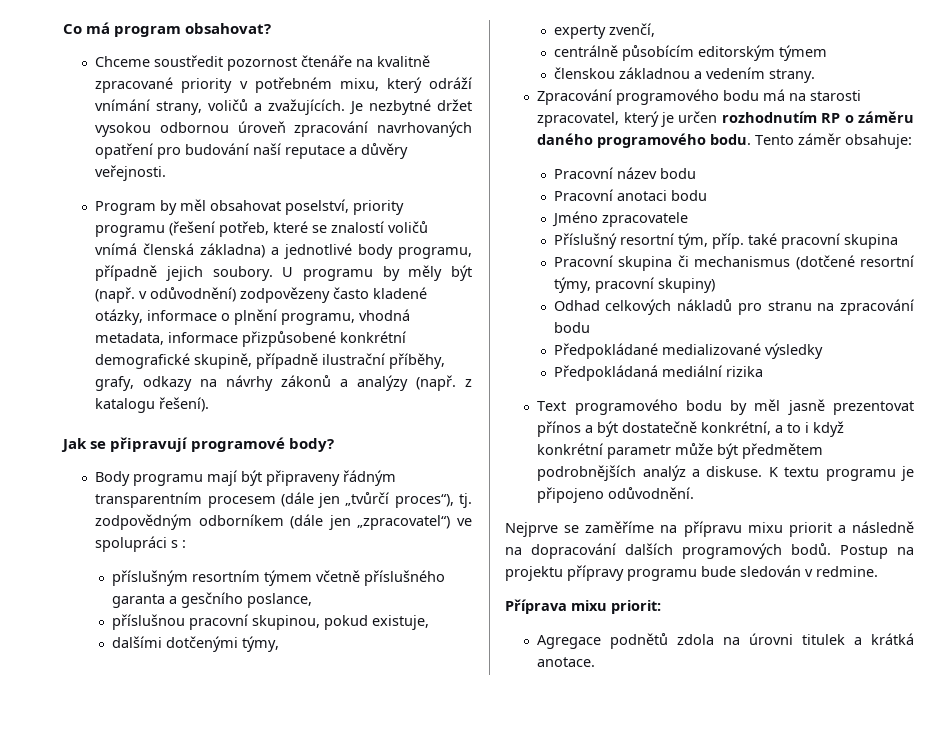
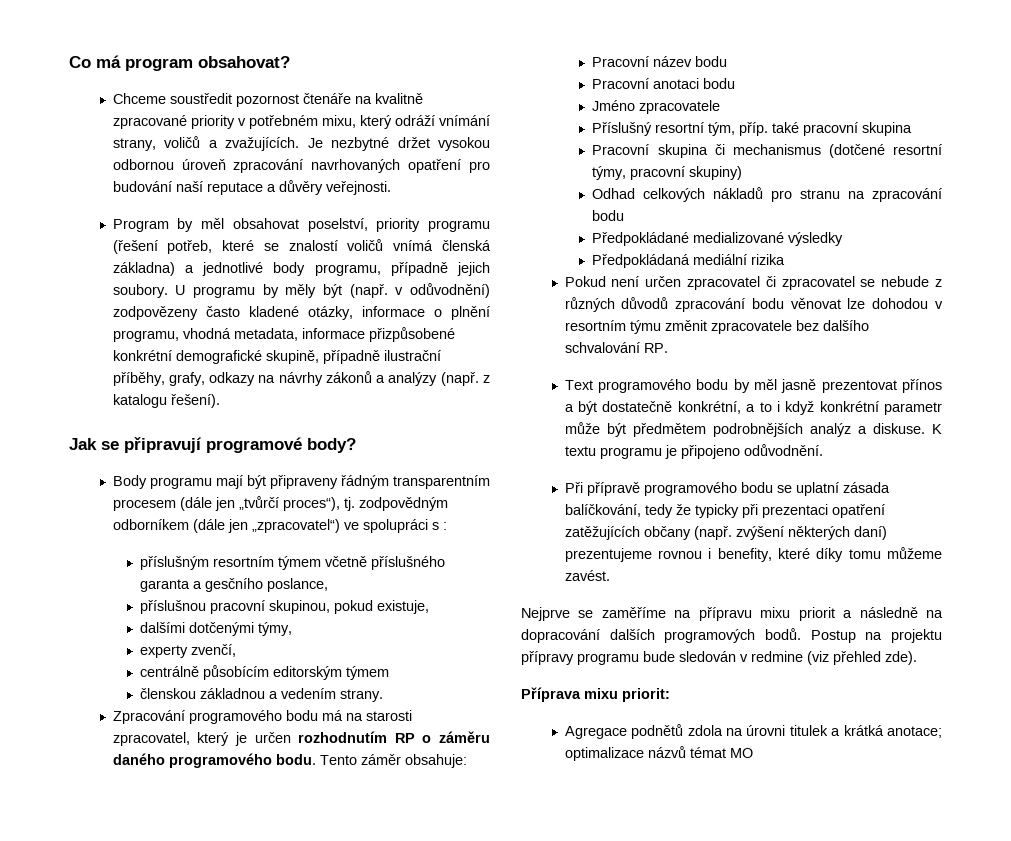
(763, 371) none -> [564,276,942,290] [564,297,943,312] [564,320,869,334] [564,342,668,353] // Pokud není určen zpracovatel či zpracovatel se nebude z různých důvodů zpracování bodu věnovat lze dohodou v resortním týmu změnit zpracovatele bez dalšího schvalování RP.
(695, 493) none -> [564,482,890,496] [564,504,885,518] [564,526,887,540] [564,547,942,562] [564,570,610,581] // Při přípravě programového bodu se uplatní zásada balíčkování, tedy že typicky při prezentaci opatření zatěžujících občany (např. zvýšení některých daní) prezentujeme rovnou i benefity, které díky tomu můžeme zavést.
[816,566,878,577] redmine. -> [751,651,917,665] redmine (viz přehled zde).
[537,657,596,667] anotace. -> [887,726,942,738] [564,746,753,761] anotace; optimalizace názvů témat MO

